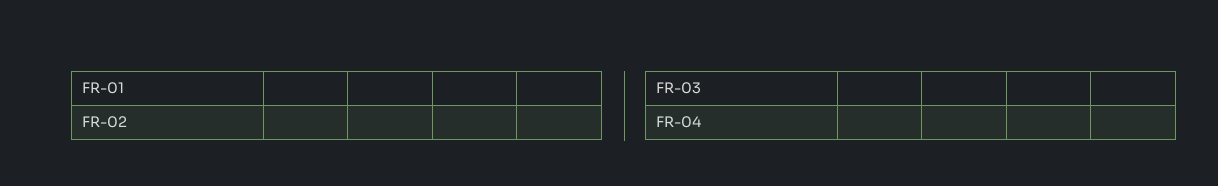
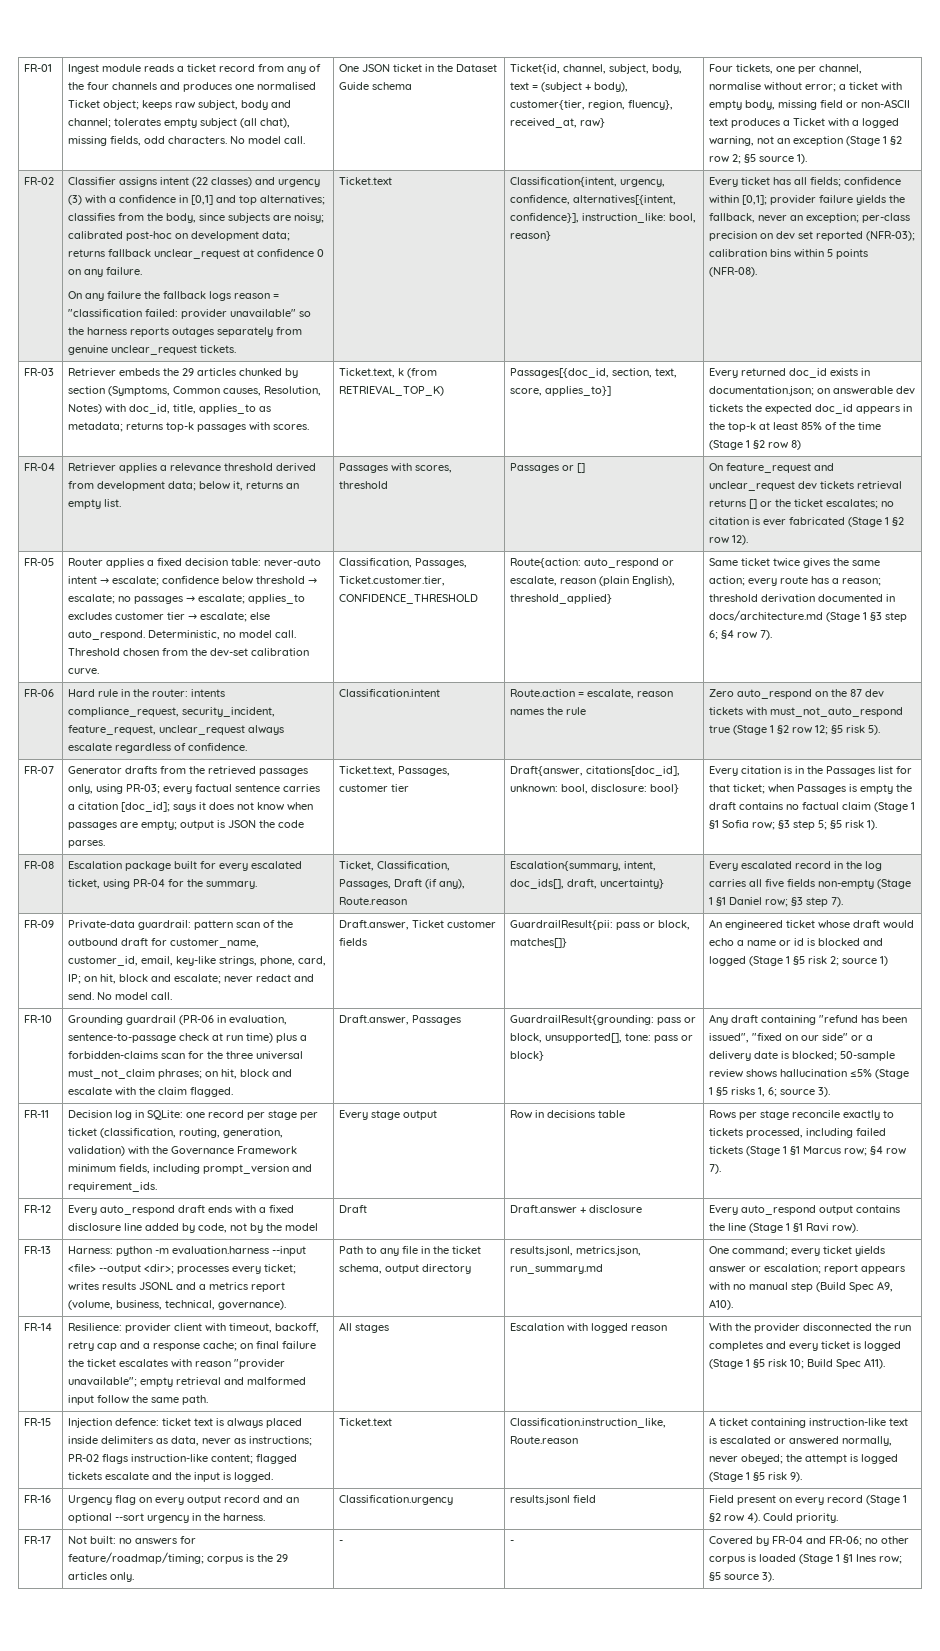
[81,116,127,128] [655,82,701,94] [655,116,701,128] | | | // FR-02 | | | | // FR-03 | | | | // FR-04 | | | | -> [68,64,322,74] [68,82,317,92] [68,100,292,110] [68,118,291,128] [68,136,306,146] [339,64,498,72] [339,82,413,90] [510,64,683,74] [510,82,629,92] [510,100,674,110] [510,118,606,128] [709,64,863,74] [709,82,903,92] [709,99,911,110] [709,118,900,128] [709,136,903,146] [709,154,808,164] [24,177,55,185] [68,177,321,187] [68,195,326,205] [68,213,325,223] [68,231,291,241] [68,249,325,259] [68,267,143,277] [68,291,280,301] [68,309,312,319] [68,327,303,337] [68,345,237,355] [339,177,393,185] [510,177,666,187] [510,195,677,205] [510,213,697,223] [510,231,552,241] [709,177,902,187] [709,195,906,205] [709,213,911,223] [709,231,916,241] [709,249,869,259] [709,267,758,277] [24,368,55,376] [68,368,299,378] [68,386,322,396] [68,404,272,414] [68,422,310,432] [339,368,438,378] [339,385,445,396] [510,368,678,378] [510,386,612,396] [709,368,871,378] [709,386,916,396] [709,404,913,414] [709,422,882,432] [709,440,802,450] [24,463,56,471] [68,463,317,473] [68,481,300,491] [68,499,122,509] [339,463,453,473] [339,481,389,489] [510,463,586,473] [709,463,835,473] [709,481,903,491] [709,499,895,509] [709,517,905,527] [709,535,749,545] [24,558,55,566] [68,558,322,568] [68,576,318,586] [68,594,306,604] [68,612,271,622] [68,630,297,640] [68,648,310,656] [68,668,100,674] [339,558,468,568] [339,576,446,586] [339,594,479,604] [510,558,675,568] [510,576,676,586] [510,594,613,604] [709,558,881,568] [709,576,882,586] [709,594,896,602] [709,610,908,622] [709,630,773,640] [24,689,55,697] [68,689,226,697] [68,707,276,717] [68,725,285,735] [68,743,248,753] [339,689,441,697] [510,689,674,699] [510,707,587,715] [709,689,885,699] [709,707,904,717] [709,725,881,735] [24,766,55,774] [68,766,309,776] [68,784,321,794] [68,802,314,812] [68,820,305,830] [68,840,106,848] [339,766,451,776] [339,784,410,792] [510,766,681,776] [510,784,680,794] [709,766,913,776] [709,784,913,794] [709,802,916,812] [709,820,878,830] [24,861,55,869] [68,861,303,871] [68,879,258,889] [339,861,451,871] [339,879,466,889] [339,897,408,905] [510,861,657,871] [510,879,665,889] [709,861,883,871] [709,879,912,889] [709,897,844,907] [24,920,55,928] [68,920,294,930] [68,938,260,948] [68,956,327,966] [68,974,315,984] [68,992,173,1000] [339,920,497,930] [339,938,368,946] [510,920,691,930] [510,938,568,948] [709,919,915,930] [709,938,884,946] [709,956,889,966] [24,1015,53,1023] [68,1015,288,1025] [68,1033,308,1043] [68,1051,304,1059] [68,1069,293,1079] [68,1087,234,1097] [339,1015,462,1025] [510,1015,697,1025] [510,1033,694,1043] [510,1051,545,1061] [709,1014,908,1025] [709,1033,874,1043] [709,1051,896,1061] [709,1069,910,1079] [709,1087,831,1097] [24,1110,50,1118] [68,1110,319,1120] [68,1128,284,1138] [68,1146,298,1156] [68,1164,313,1174] [68,1182,158,1192] [339,1110,438,1120] [510,1110,626,1118] [709,1110,895,1120] [709,1128,887,1138] [709,1146,908,1156] [709,1164,722,1174] [24,1205,52,1213] [68,1205,295,1215] [68,1223,319,1233] [339,1205,368,1213] [510,1205,643,1213] [709,1205,901,1215] [709,1223,859,1233] [24,1246,52,1254] [68,1246,307,1256] [68,1264,297,1274] [68,1282,286,1292] [68,1300,287,1310] [339,1246,482,1256] [339,1264,472,1274] [510,1246,642,1256] [510,1264,604,1274] [709,1246,886,1256] [709,1264,906,1274] [709,1281,894,1292] [709,1299,734,1310] [24,1323,53,1331] [68,1323,320,1333] [68,1341,317,1351] [68,1359,286,1369] [68,1377,307,1387] [68,1395,209,1405] [339,1322,390,1333] [510,1323,668,1333] [709,1323,912,1333] [709,1341,902,1351] [709,1358,886,1369] [24,1418,52,1426] [68,1418,303,1428] [68,1436,313,1446] [68,1454,298,1464] [68,1472,274,1482] [339,1418,393,1426] [510,1418,667,1428] [510,1436,579,1444] [709,1417,909,1428] [709,1436,893,1446] [709,1454,899,1464] [709,1472,803,1482] [24,1495,52,1503] [68,1495,300,1505] [68,1513,266,1523] [339,1495,454,1505] [510,1495,597,1505] [709,1495,908,1505] [709,1513,839,1523] [24,1536,52,1544] [68,1536,197,1544] [68,1552,289,1564] [68,1572,135,1582] [339,1540,344,1544] [510,1540,515,1544] [709,1536,910,1546] [709,1554,903,1564] [709,1572,775,1582] Ingest module reads a ticket record from any of the four channels and produces one normalised Ticket object; keeps raw subject, body and channel; tolerates empty subject (all chat), missing fields, odd characters. No model call. | One JSON ticket in the Dataset Guide schema | Ticket{id, channel, subject, body, text = (subject + body), customer{tier, region, fluency}, received_at, raw} | Four tickets, one per channel, normalise without error; a ticket with empty body, missing field or non-ASCII text produces a Ticket with a logged warning, not an exception (Stage 1 §2 row 2; §5 source 1). // FR-02 | Classifier assigns intent (22 classes) and urgency (3) with a confidence in [0,1] and top alternatives; classifies from the body, since subjects are noisy; calibrated post-hoc on development data; returns fallback unclear_request at confidence 0 on any failure. // On any failure the fallback logs reason = "classification failed: provider unavailable" so the harness reports outages separately from genuine unclear_request tickets. | Ticket.text | Classification{intent, urgency, confidence, alternatives[{intent, confidence}], instruction_like: bool, reason} | Every ticket has all fields; confidence within [0,1]; provider failure yields the fallback, never an exception; per-class precision on dev set reported (NFR-03); calibration bins within 5 points (NFR-08). // FR-03 | Retriever embeds the 29 articles chunked by section (Symptoms, Common causes, Resolution, Notes) with doc_id, title, applies_to as metadata; returns top-k passages with scores. | Ticket.text, k (from RETRIEVAL_TOP_K) | Passages[{doc_id, section, text, score, applies_to}] | Every returned doc_id exists in documentation.json; on answerable dev tickets the expected doc_id appears in the top-k at least 85% of the time (Stage 1 §2 row 8) // FR-04 | Retriever applies a relevance threshold derived from development data; below it, returns an empty list. | Passages with scores, threshold | Passages or [] | On feature_request and unclear_request dev tickets retrieval returns [] or the ticket escalates; no citation is ever fabricated (Stage 1 §2 row 12). // FR-05 | Router applies a fixed decision table: never-auto intent → escalate; confidence below threshold → escalate; no passages → escalate; applies_to excludes customer tier → escalate; else auto_respond. Deterministic, no model call. Threshold chosen from the dev-set calibration curve. | Classification, Passages, Ticket.customer.tier, CONFIDENCE_THRESHOLD | Route{action: auto_respond or escalate, reason (plain English), threshold_applied} | Same ticket twice gives the same action; every route has a reason; threshold derivation documented in docs/architecture.md (Stage 1 §3 step 6; §4 row 7). // FR-06 | Hard rule in the router: intents compliance_request, security_incident, feature_request, unclear_request always escalate regardless of confidence. | Classification.intent | Route.action = escalate, reason names the rule | Zero auto_respond on the 87 dev tickets with must_not_auto_respond true (Stage 1 §2 row 12; §5 risk 5). // FR-07 | Generator drafts from the retrieved passages only, using PR-03; every factual sentence carries a citation [doc_id]; says it does not know when passages are empty; output is JSON the code parses. | Ticket.text, Passages, customer tier | Draft{answer, citations[doc_id], unknown: bool, disclosure: bool} | Every citation is in the Passages list for that ticket; when Passages is empty the draft contains no factual claim (Stage 1 §1 Sofia row; §3 step 5; §5 risk 1). // FR-08 | Escalation package built for every escalated ticket, using PR-04 for the summary. | Ticket, Classification, Passages, Draft (if any), Route.reason | Escalation{summary, intent, doc_ids[], draft, uncertainty} | Every escalated record in the log carries all five fields non-empty (Stage 1 §1 Daniel row; §3 step 7). // FR-09 | Private-data guardrail: pattern scan of the outbound draft for customer_name, customer_id, email, key-like strings, phone, card, IP; on hit, block and escalate; never redact and send. No model call. | Draft.answer, Ticket customer fields | GuardrailResult{pii: pass or block, matches[]} | An engineered ticket whose draft would echo a name or id is blocked and logged (Stage 1 §5 risk 2; source 1) // FR-10 | Grounding guardrail (PR-06 in evaluation, sentence-to-passage check at run time) plus a forbidden-claims scan for the three universal must_not_claim phrases; on hit, block and escalate with the claim flagged. | Draft.answer, Passages | GuardrailResult{grounding: pass or block, unsupported[], tone: pass or block} | Any draft containing "refund has been issued", "fixed on our side" or a delivery date is blocked; 50-sample review shows hallucination ≤5% (Stage 1 §5 risks 1, 6; source 3). // FR-11 | Decision log in SQLite: one record per stage per ticket (classification, routing, generation, validation) with the Governance Framework minimum fields, including prompt_version and requirement_ids. | Every stage output | Row in decisions table | Rows per stage reconcile exactly to tickets processed, including failed tickets (Stage 1 §1 Marcus row; §4 row 7). // FR-12 | Every auto_respond draft ends with a fixed disclosure line added by code, not by the model | Draft | Draft.answer + disclosure | Every auto_respond output contains the line (Stage 1 §1 Ravi row). // FR-13 | Harness: python -m evaluation.harness --input <file> --output <dir>; processes every ticket; writes results JSONL and a metrics report (volume, business, technical, governance). | Path to any file in the ticket schema, output directory | results.jsonl, metrics.json, run_summary.md | One command; every ticket yields answer or escalation; report appears with no manual step (Build Spec A9, A10). // FR-14 | Resilience: provider client with timeout, backoff, retry cap and a response cache; on final failure the ticket escalates with reason "provider unavailable"; empty retrieval and malformed input follow the same path. | All stages | Escalation with logged reason | With the provider disconnected the run completes and every ticket is logged (Stage 1 §5 risk 10; Build Spec A11). // FR-15 | Injection defence: ticket text is always placed inside delimiters as data, never as instructions; PR-02 flags instruction-like content; flagged tickets escalate and the input is logged. | Ticket.text | Classification.instruction_like, Route.reason | A ticket containing instruction-like text is escalated or answered normally, never obeyed; the attempt is logged (Stage 1 §5 risk 9). // FR-16 | Urgency flag on every output record and an optional --sort urgency in the harness. | Classification.urgency | results.jsonl field | Field present on every record (Stage 1 §2 row 4). Could priority. // FR-17 | Not built: no answers for feature/roadmap/timing; corpus is the 29 articles only. | - | - | Covered by FR-04 and FR-06; no other corpus is loaded (Stage 1 §1 Ines row; §5 source 3).

